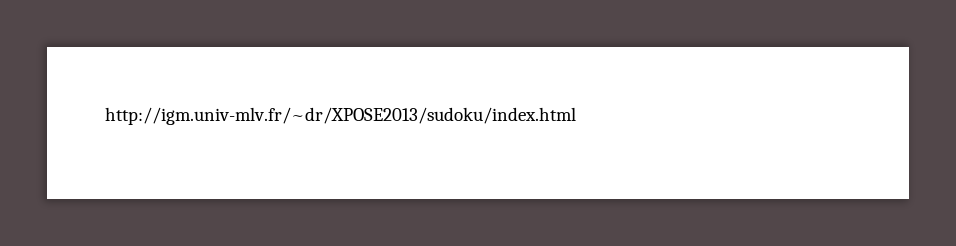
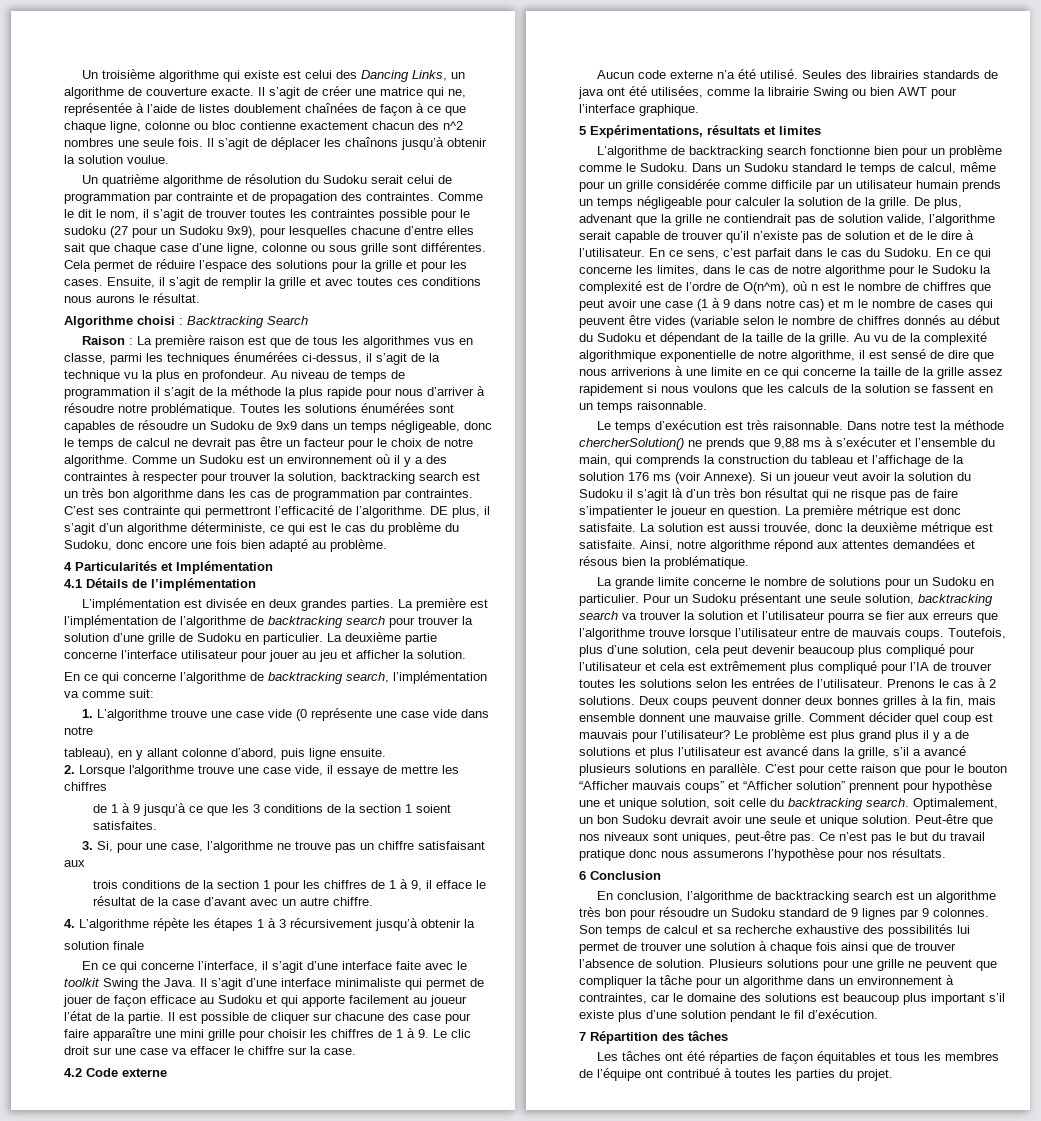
[105,107,576,125] http://igm.univ-mlv.fr/~dr/XPOSE2013/sudoku/index.html -> [82,69,466,82] [64,86,466,99] [64,103,466,116] [64,121,463,133] [64,137,487,150] [64,155,169,164] [82,174,453,187] [64,192,483,204] [64,209,470,221] [64,226,474,238] [64,242,486,255] [64,259,467,272] [64,277,481,289] [64,293,200,303] [64,316,308,328] [82,335,474,348] [64,352,440,365] [64,370,405,382] [64,386,485,399] [64,403,454,416] [64,420,492,433] [64,437,473,450] [64,454,447,467] [64,471,480,484] [64,488,473,501] [64,505,490,518] [64,522,459,535] [64,539,387,552] [64,561,273,574] [64,578,256,591] [82,598,489,611] [64,615,473,628] [64,632,437,645] [64,650,466,662] [64,671,487,684] [64,689,154,698] [82,708,490,721] [64,726,93,735] [64,748,386,760] [64,765,459,777] [64,782,107,791] [93,803,452,816] [93,821,158,830] [82,841,486,853] [64,860,85,867] [93,879,487,892] [93,896,374,906] [64,918,475,931] [64,941,144,950] [82,961,468,973] [64,978,484,990] [63,995,467,1007] [64,1011,471,1024] [64,1028,471,1041] [64,1046,356,1055] [64,1068,167,1077] [597,69,999,79] [578,86,957,99] [579,104,699,116] [579,125,821,138] [597,145,1003,158] [579,162,996,175] [579,179,1001,192] [579,196,962,209] [579,214,995,226] [579,230,974,243] [579,248,991,260] [579,265,991,277] [579,281,991,294] [579,298,993,311] [579,315,1000,328] [579,332,987,345] [579,349,994,362] [579,366,1003,379] [579,384,993,396] [579,401,707,413] [597,420,1005,433] [579,437,995,450] [579,455,964,467] [579,472,971,484] [579,488,958,501] [579,505,961,518] [579,522,993,535] [579,539,975,552] [579,556,749,569] [597,577,995,589] [579,593,993,606] [579,611,998,623] [579,628,1006,640] [579,644,975,657] [579,661,992,674] [579,678,996,688] [579,695,996,708] [579,712,993,725] [579,729,969,742] [579,746,966,759] [579,763,1007,776] [579,780,992,793] [579,798,998,810] [579,814,993,827] [579,831,985,844] [579,848,946,861] [579,871,661,880] [597,891,997,903] [579,907,989,920] [579,924,970,937] [579,941,956,954] [579,959,997,971] [579,975,954,988] [579,993,1005,1005] [579,1009,878,1022] [579,1031,728,1044] [597,1051,1000,1064] [579,1068,893,1081] Un troisième algorithme qui existe est celui des Dancing Links, un algorithme de couverture exacte. Il s’agit de créer une matrice qui ne, représentée à l’aide de listes doublement chaînées de façon à ce que chaque ligne, colonne ou bloc contienne exactement chacun des n^2 nombres une seule fois. Il s’agit de déplacer les chaînons jusqu’à obtenir la solution voulue. // Un quatrième algorithme de résolution du Sudoku serait celui de programmation par contrainte et de propagation des contraintes. Comme le dit le nom, il s’agit de trouver toutes les contraintes possible pour le sudoku (27 pour un Sudoku 9x9), pour lesquelles chacune d’entre elles sait que chaque case d’une ligne, colonne ou sous grille sont différentes. Cela permet de réduire l’espace des solutions pour la grille et pour les cases. Ensuite, il s’agit de remplir la grille et avec toutes ces conditions nous aurons le résultat. // Algorithme choisi : Backtracking Search // Raison : La première raison est que de tous les algorithmes vus en classe, parmi les techniques énumérées ci-dessus, il s’agit de la technique vu la plus en profondeur. Au niveau de temps de programmation il s’agit de la méthode la plus rapide pour nous d’arriver à résoudre notre problématique. Toutes les solutions énumérées sont capables de résoudre un Sudoku de 9x9 dans un temps négligeable, donc le temps de calcul ne devrait pas être un facteur pour le choix de notre algorithme. Comme un Sudoku est un environnement où il y a des contraintes à respecter pour trouver la solution, backtracking search est un très bon algorithme dans les cas de programmation par contraintes. C’est ses contrainte qui permettront l’efficacité de l’algorithme. DE plus, il s’agit d’un algorithme déterministe, ce qui est le cas du problème du Sudoku, donc encore une fois bien adapté au problème. // 4 Particularités et Implémentation // 4.1 Détails de l’implémentation // L’implémentation est divisée en deux grandes parties. La première est l’implémentation de l’algorithme de backtracking search pour trouver la solution d’une grille de Sudoku en particulier. La deuxième partie concerne l’interface utilisateur pour jouer au jeu et afficher la solution. // En ce qui concerne l’algorithme de backtracking search, l’implémentation va comme suit: // 1. L’algorithme trouve une case vide (0 représente une case vide dans notre // tableau), en y allant colonne d’abord, puis ligne ensuite. // 2. Lorsque l'algorithme trouve une case vide, il essaye de mettre les chiffres // de 1 à 9 jusqu’à ce que les 3 conditions de la section 1 soient satisfaites. // 3. Si, pour une case, l’algorithme ne trouve pas un chiffre satisfaisant aux // trois conditions de la section 1 pour les chiffres de 1 à 9, il efface le résultat de la case d’avant avec un autre chiffre. // 4. L’algorithme répète les étapes 1 à 3 récursivement jusqu’à obtenir la // solution finale // En ce qui concerne l’interface, il s’agit d’une interface faite avec le toolkit Swing the Java. Il s’agit d’une interface minimaliste qui permet de jouer de façon efficace au Sudoku et qui apporte facilement au joueur l’état de la partie. Il est possible de cliquer sur chacune des case pour faire apparaître une mini grille pour choisir les chiffres de 1 à 9. Le clic droit sur une case va effacer le chiffre sur la case. // 4.2 Code externe // Aucun code externe n’a été utilisé. Seules des librairies standards de java ont été utilisées, comme la librairie Swing ou bien AWT pour l’interface graphique. // 5 Expérimentations, résultats et limites // L’algorithme de backtracking search fonctionne bien pour un problème comme le Sudoku. Dans un Sudoku standard le temps de calcul, même pour un grille considérée comme difficile par un utilisateur humain prends un temps négligeable pour calculer la solution de la grille. De plus, advenant que la grille ne contiendrait pas de solution valide, l’algorithme serait capable de trouver qu’il n’existe pas de solution et de le dire à l’utilisateur. En ce sens, c’est parfait dans le cas du Sudoku. En ce qui concerne les limites, dans le cas de notre algorithme pour le Sudoku la complexité est de l’ordre de O(n^m), où n est le nombre de chiffres que peut avoir une case (1 à 9 dans notre cas) et m le nombre de cases qui peuvent être vides (variable selon le nombre de chiffres donnés au début du Sudoku et dépendant de la taille de la grille. Au vu de la complexité algorithmique exponentielle de notre algorithme, il est sensé de dire que nous arriverions à une limite en ce qui concerne la taille de la grille assez rapidement si nous voulons que les calculs de la solution se fassent en un temps raisonnable. // Le temps d’exécution est très raisonnable. Dans notre test la méthode chercherSolution() ne prends que 9,88 ms à s’exécuter et l’ensemble du main, qui comprends la construction du tableau et l’affichage de la solution 176 ms (voir Annexe). Si un joueur veut avoir la solution du Sudoku il s’agit là d’un très bon résultat qui ne risque pas de faire s’impatienter le joueur en question. La première métrique est donc satisfaite. La solution est aussi trouvée, donc la deuxième métrique est satisfaite. Ainsi, notre algorithme répond aux attentes demandées et résous bien la problématique. // La grande limite concerne le nombre de solutions pour un Sudoku en particulier. Pour un Sudoku présentant une seule solution, backtracking search va trouver la solution et l’utilisateur pourra se fier aux erreurs que l’algorithme trouve lorsque l’utilisateur entre de mauvais coups. Toutefois, plus d’une solution, cela peut devenir beaucoup plus compliqué pour l’utilisateur et cela est extrêmement plus compliqué pour l’IA de trouver toutes les solutions selon les entrées de l’utilisateur. Prenons le cas à 2 solutions. Deux coups peuvent donner deux bonnes grilles à la fin, mais ensemble donnent une mauvaise grille. Comment décider quel coup est mauvais pour l’utilisateur? Le problème est plus grand plus il y a de solutions et plus l’utilisateur est avancé dans la grille, s’il a avancé plusieurs solutions en parallèle. C’est pour cette raison que pour le bouton “Afficher mauvais coups” et “Afficher solution” prennent pour hypothèse une et unique solution, soit celle du backtracking search. Optimalement, un bon Sudoku devrait avoir une seule et unique solution. Peut-être que nos niveaux sont uniques, peut-être pas. Ce n’est pas le but du travail pratique donc nous assumerons l’hypothèse pour nos résultats. // 6 Conclusion // En conclusion, l’algorithme de backtracking search est un algorithme très bon pour résoudre un Sudoku standard de 9 lignes par 9 colonnes. Son temps de calcul et sa recherche exhaustive des possibilités lui permet de trouver une solution à chaque fois ainsi que de trouver l’absence de solution. Plusieurs solutions pour une grille ne peuvent que compliquer la tâche pour un algorithme dans un environnement à contraintes, car le domaine des solutions est beaucoup plus important s’il existe plus d’une solution pendant le fil d’exécution. // 7 Répartition des tâches // Les tâches ont été réparties de façon équitables et tous les membres de l’équipe ont contribué à toutes les parties du projet.

